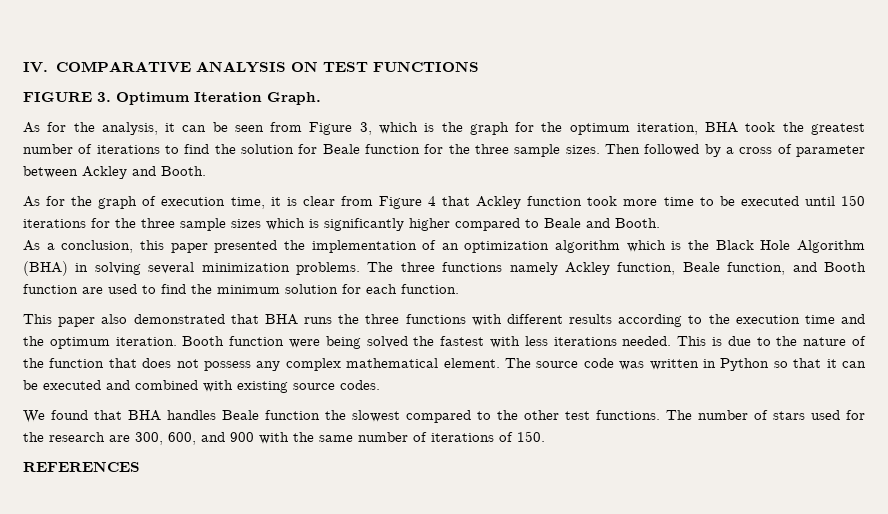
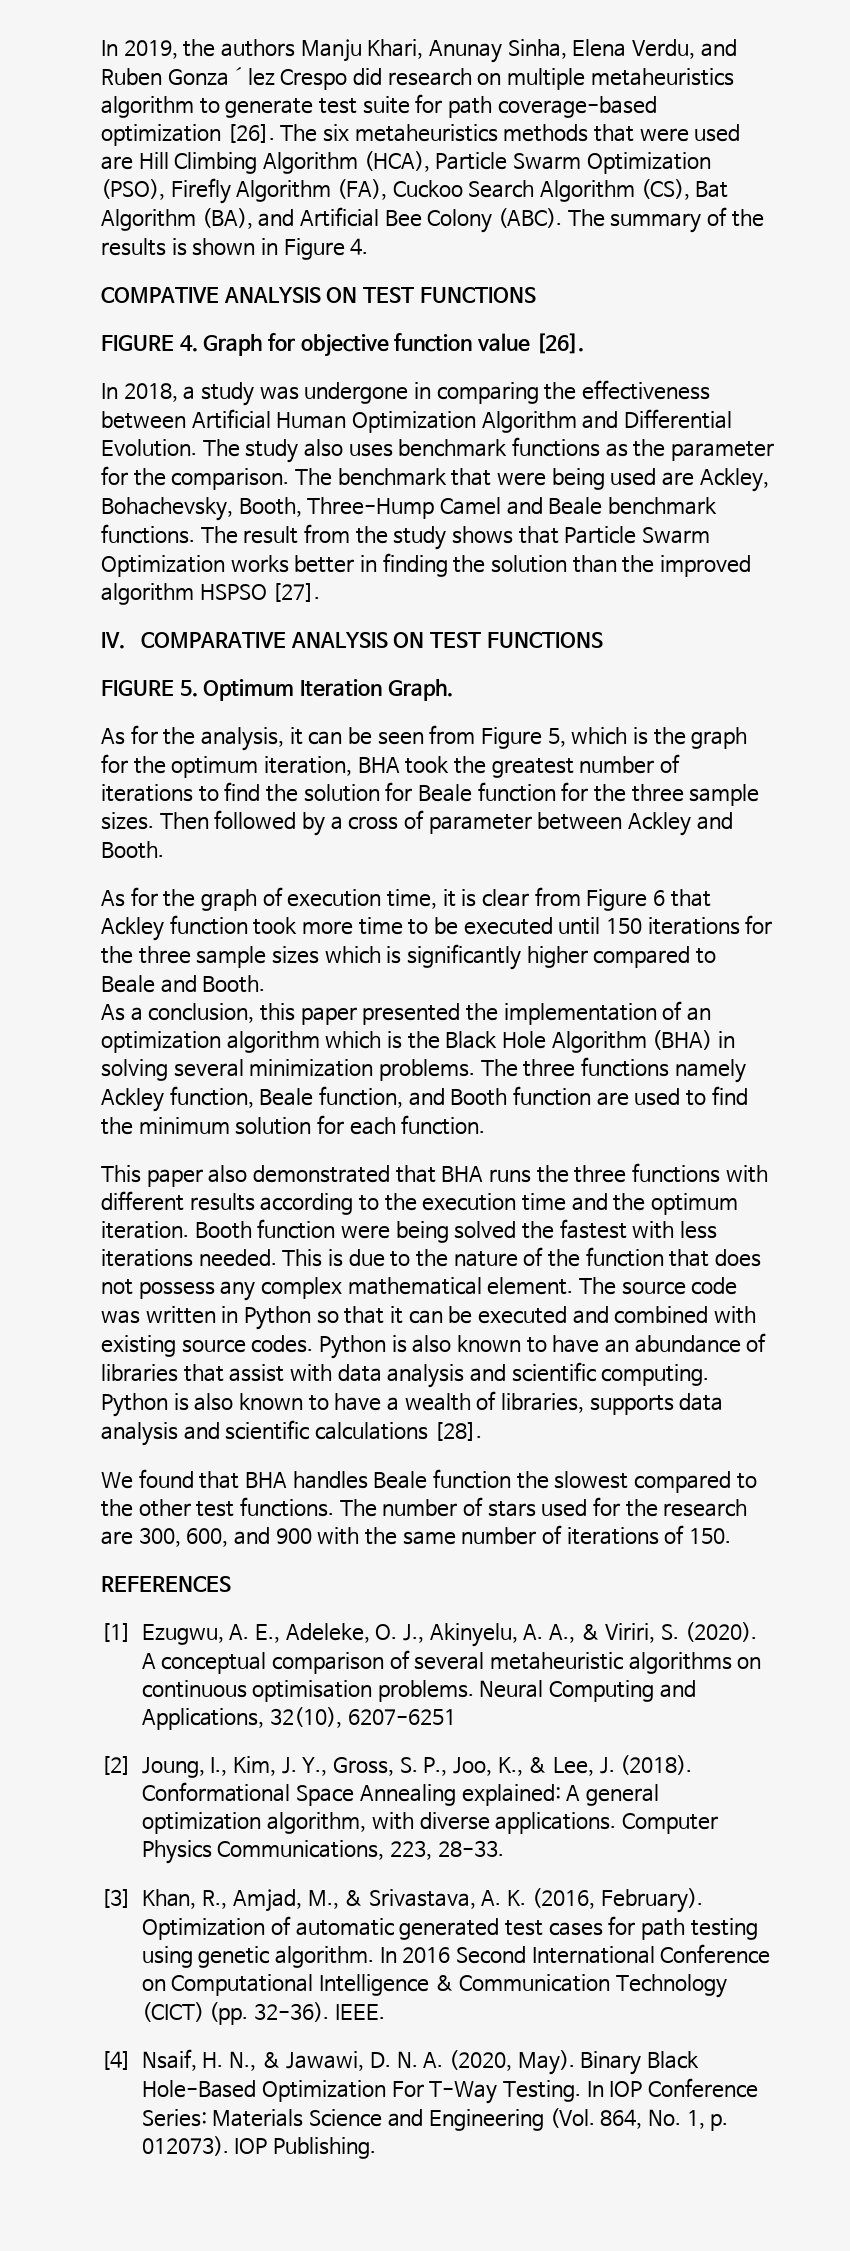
(23, 67) none -> [101,39,737,63] [101,67,734,90] [101,94,657,118] [101,124,741,146] [101,151,711,174] [101,178,729,204] [101,207,764,233] [101,238,369,260] [101,287,536,303] [101,333,584,357] [101,380,710,406] [101,409,732,433] [101,437,775,463] [101,466,769,492] [101,497,717,521] [101,524,710,550] [101,553,751,577] [101,583,321,605] In 2019, the authors Manju Khari, Anunay Sinha, Elena Verdu, and Ruben Gonza´lez Crespo did research on multiple metaheuristics algorithm to generate test suite for path coverage-based optimization [26]. The six metaheuristics methods that were used are Hill Climbing Algorithm (HCA), Particle Swarm Optimization (PSO), Firefly Algorithm (FA), Cuckoo Search Algorithm (CS), Bat Algorithm (BA), and Artificial Bee Colony (ABC). The summary of the results is shown in Figure 4. // COMPATIVE ANALYSIS ON TEST FUNCTIONS // FIGURE 4. Graph for objective function value [26]. // In 2018, a study was undergone in comparing the effectiveness between Artificial Human Optimization Algorithm and Differential Evolution. The study also uses benchmark functions as the parameter for the comparison. The benchmark that were being used are Ackley, Bohachevsky, Booth, Three-Hump Camel and Beale benchmark functions. The result from the study shows that Particle Swarm Optimization works better in finding the solution than the improved algorithm HSPSO [27]. //
[97,92,111,102] 3. -> [179,680,198,697] 5.
[359,122,372,135] 3, -> [547,728,566,747] 5,
[428,196,437,206] 4 -> [653,890,666,906] 6
(380, 385) none -> [318,1333,767,1359] [101,1362,710,1388] [101,1391,724,1417] [101,1420,482,1446] Python is also known to have an abundance of libraries that assist with data analysis and scientific computing. Python is also known to have a wealth of libraries, supports data analysis and scientific calculations [28].
(140, 466) none -> [101,1622,757,1647] [141,1650,762,1674] [141,1680,696,1702] [141,1707,456,1730] [101,1755,693,1778] [141,1782,659,1806] [141,1812,718,1834] [141,1840,504,1864] [101,1888,703,1913] [141,1916,758,1940] [141,1944,771,1968] [141,1974,727,1998] [141,2002,385,2025] [101,2049,699,2075] [141,2078,759,2104] [141,2108,729,2131] [141,2136,376,2159] // [1] Ezugwu, A. E., Adeleke, O. J., Akinyelu, A. A., & Viriri, S. (2020). A conceptual comparison of several metaheuristic algorithms on continuous optimisation problems. Neural Computing and Applications, 32(10), 6207-6251 // [2] Joung, I., Kim, J. Y., Gross, S. P., Joo, K., & Lee, J. (2018). Conformational Space Annealing explained: A general optimization algorithm, with diverse applications. Computer Physics Communications, 223, 28-33. // [3] Khan, R., Amjad, M., & Srivastava, A. K. (2016, February). Optimization of automatic generated test cases for path testing using genetic algorithm. In 2016 Second International Conference on Computational Intelligence & Communication Technology (CICT) (pp. 32-36). IEEE. // [4] Nsaif, H. N., & Jawawi, D. N. A. (2020, May). Binary Black Hole-Based Optimization For T-Way Testing. In IOP Conference Series: Materials Science and Engineering (Vol. 864, No. 1, p. 012073). IOP Publishing.

